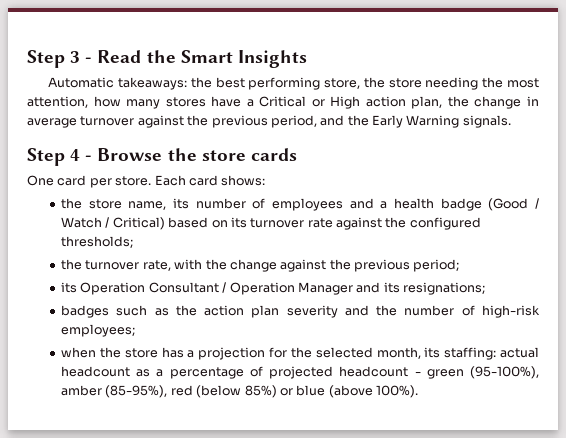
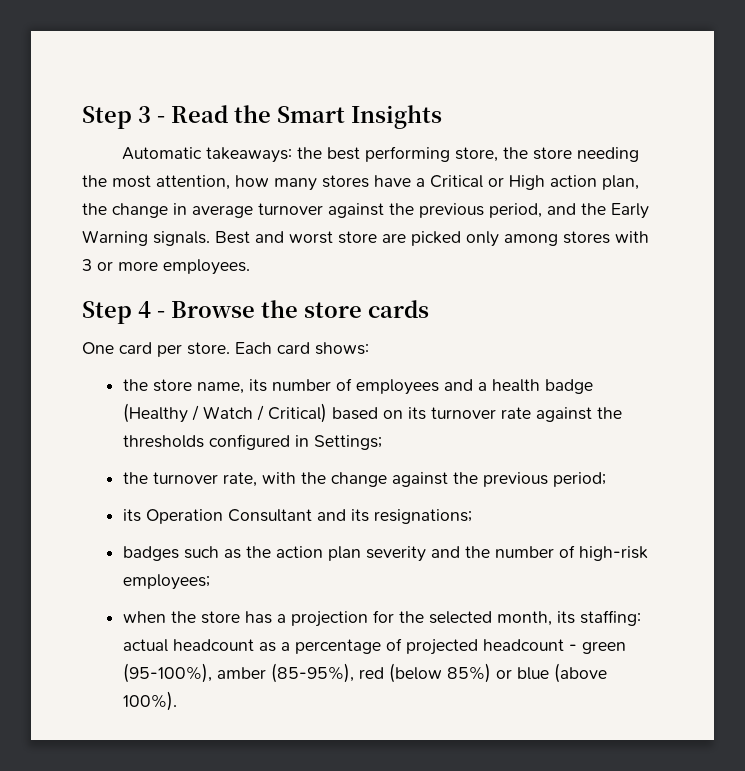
(511, 121) none -> [215,231,649,247] [82,259,250,275] Best and worst store are picked only among stores with 3 or more employees.
[488,198,529,211] (Good -> [123,403,189,423] (Healthy
[409,217,481,230] [61,236,134,248] configured thresholds; -> [123,434,383,450] thresholds configured in Settings;
[222,282,353,295] / Operation Manager -> (313, 515) none

